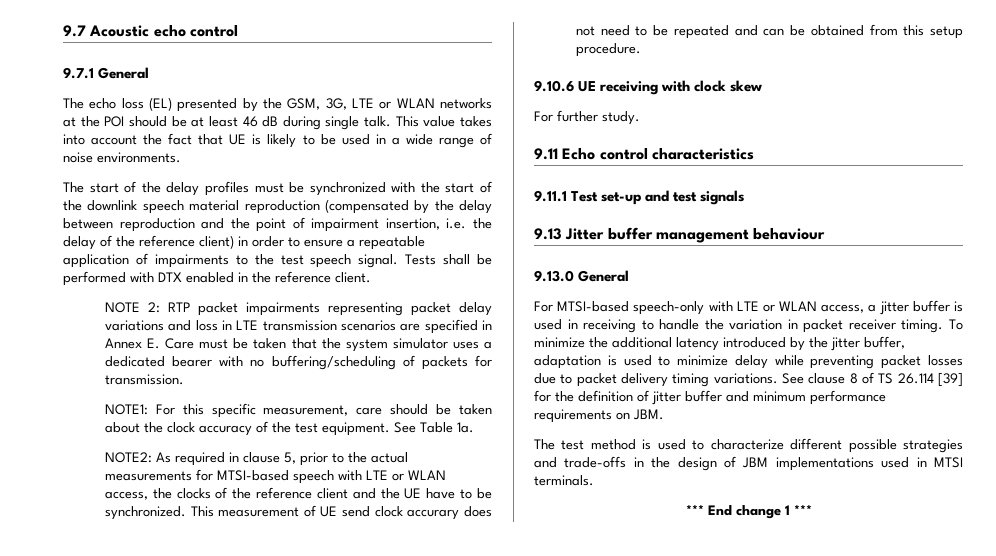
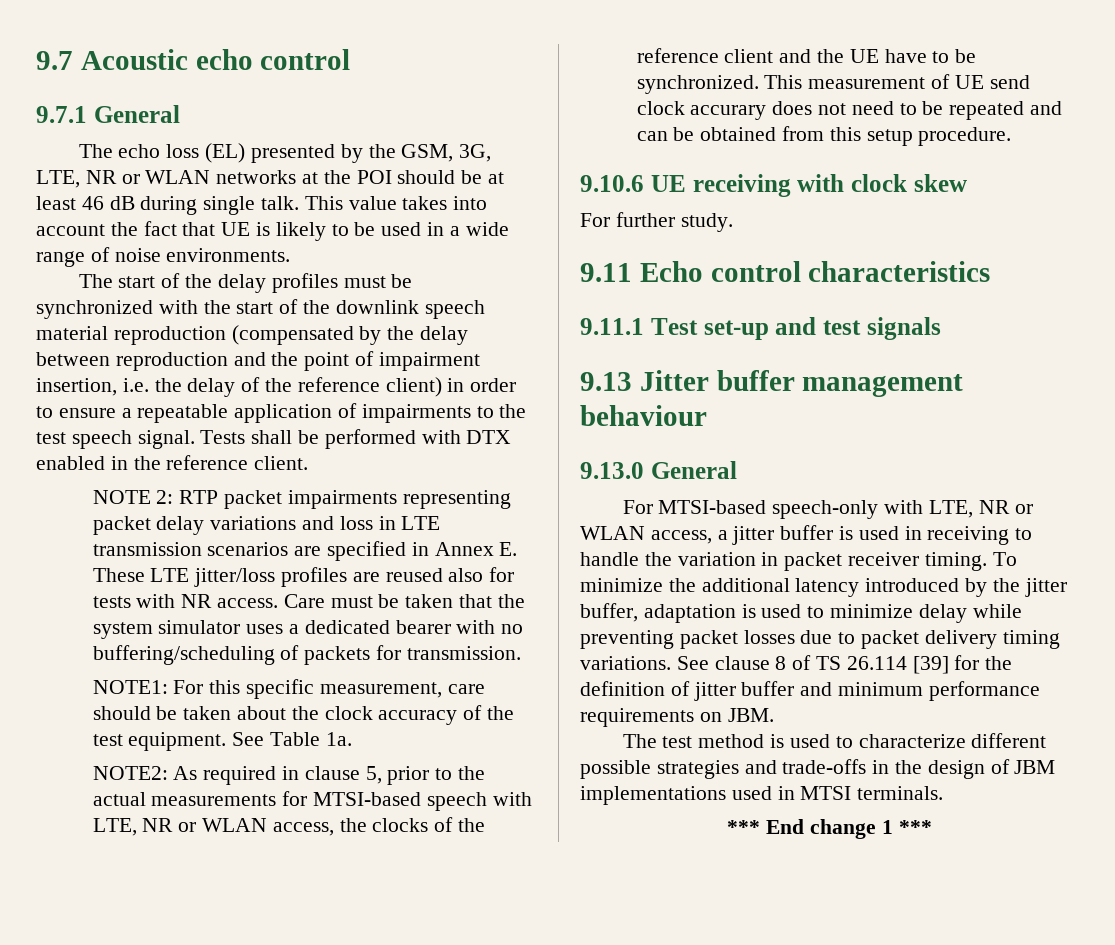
[352,98,374,108] LTE -> [36,170,117,188] LTE, NR
(161, 343) none -> [92,567,515,587] [92,594,278,608] These LTE jitter/loss profiles are reused also for tests with NR access.
[365,470,388,480] LTE -> [92,818,174,836] LTE, NR
[736,301,759,311] LTE -> [928,500,1010,518] LTE, NR

